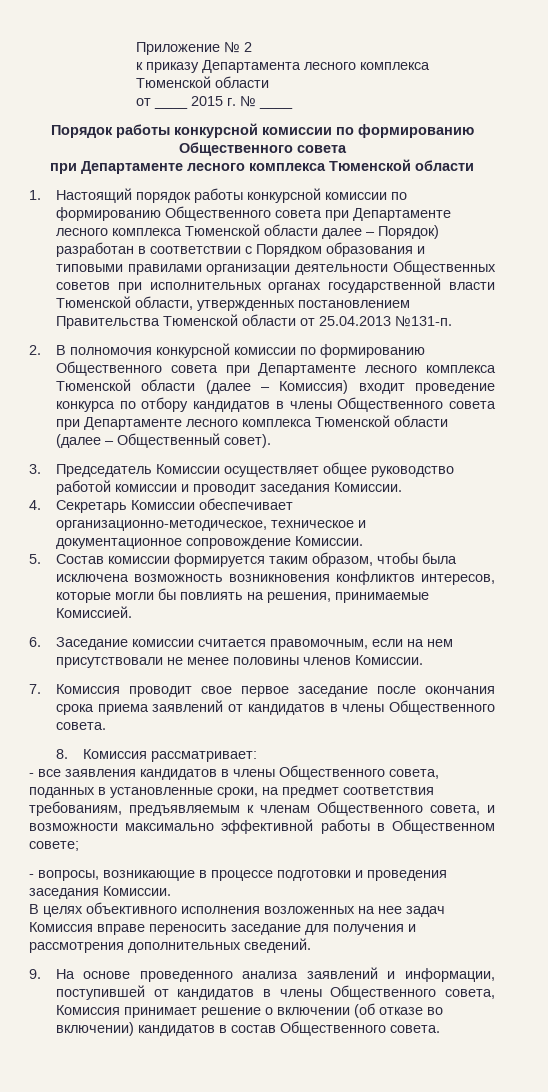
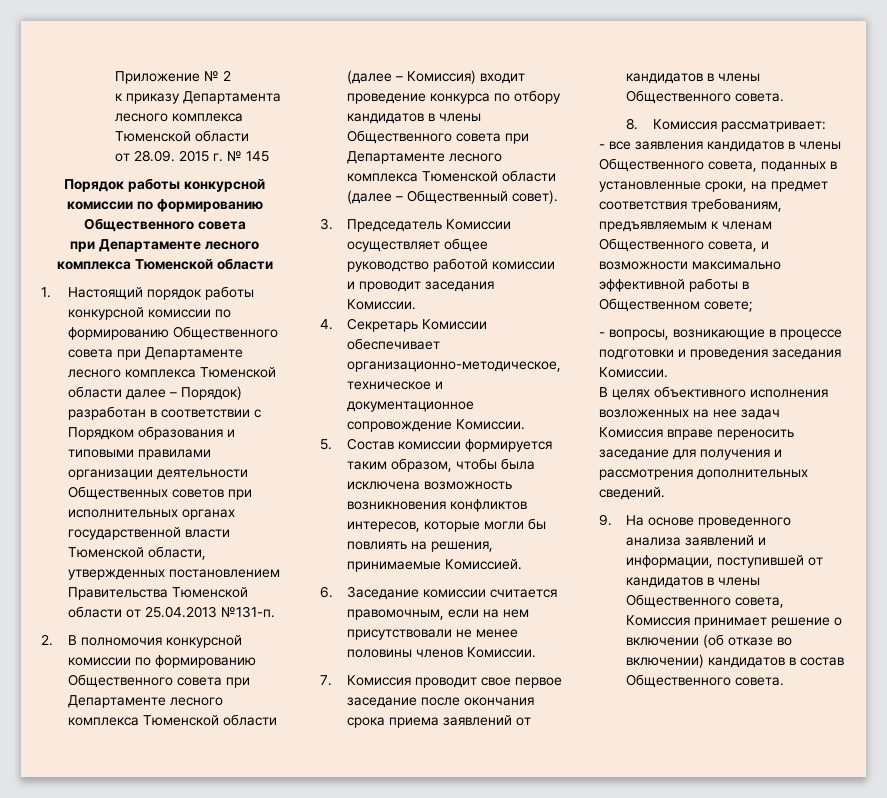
[154,106,189,109] ____ -> [134,150,176,162] 28.09.
[259,106,294,109] ____ -> [246,151,270,162] 145

